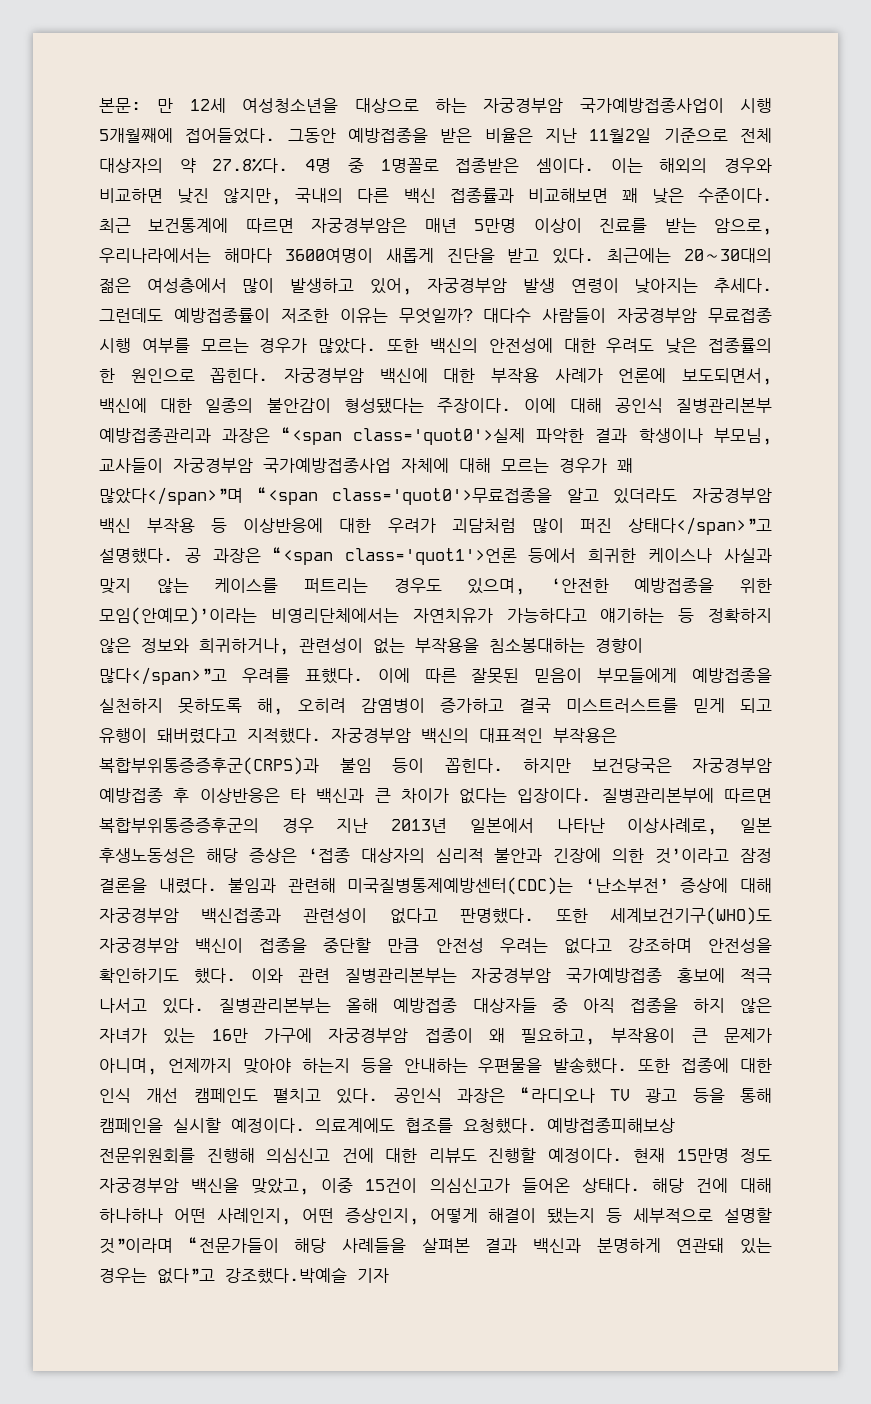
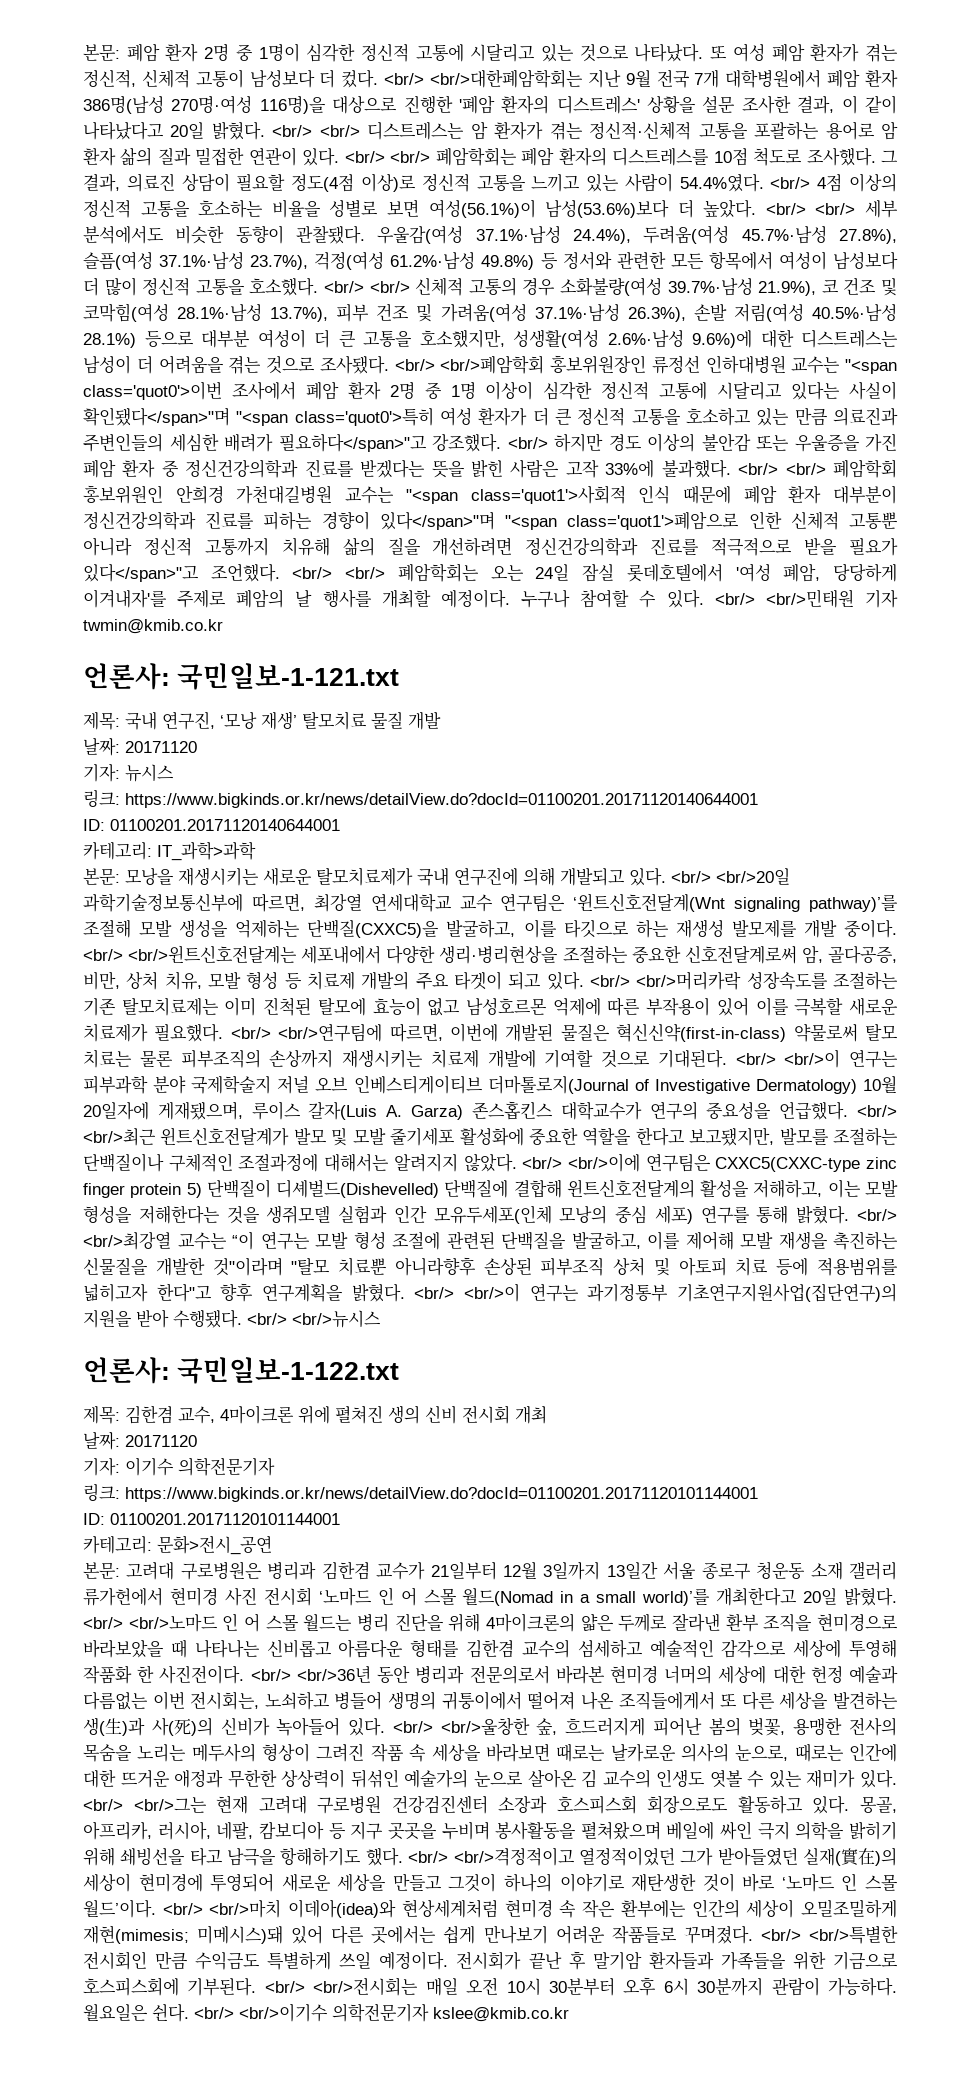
[99,98,772,113] [99,128,772,144] [99,158,772,173] [99,188,773,205] [99,218,773,235] [99,248,772,264] [99,278,772,295] [99,308,772,324] [99,338,772,354] [99,368,772,385] [99,398,772,414] [99,427,772,445] [99,458,633,473] [99,487,772,505] [99,517,772,535] [99,547,772,565] [99,578,772,595] [99,607,772,625] [99,638,643,655] [99,667,772,685] [99,698,772,715] [99,728,617,744] [99,757,772,775] [99,788,772,804] [99,818,772,835] [99,848,772,864] [99,877,772,895] [99,907,772,925] [99,938,772,954] [99,968,772,984] [99,998,773,1014] [99,1028,772,1045] [99,1057,772,1075] [99,1087,773,1104] [99,1118,675,1134] [99,1148,772,1163] [99,1178,773,1195] [99,1208,772,1225] [99,1237,772,1254] [99,1267,389,1284] 본문: 만 12세 여성청소년을 대상으로 하는 자궁경부암 국가예방접종사업이 시행 5개월째에 접어들었다. 그동안 예방접종을 받은 비율은 지난 11월2일 기준으로 전체 대상자의 약 27.8%다. 4명 중 1명꼴로 접종받은 셈이다. 이는 해외의 경우와 비교하면 낮진 않지만, 국내의 다른 백신 접종률과 비교해보면 꽤 낮은 수준이다. 최근 보건통계에 따르면 자궁경부암은 매년 5만명 이상이 진료를 받는 암으로, 우리나라에서는 해마다 3600여명이 새롭게 진단을 받고 있다. 최근에는 20∼30대의 젊은 여성층에서 많이 발생하고 있어, 자궁경부암 발생 연령이 낮아지는 추세다. 그런데도 예방접종률이 저조한 이유는 무엇일까? 대다수 사람들이 자궁경부암 무료접종 시행 여부를 모르는 경우가 많았다. 또한 백신의 안전성에 대한 우려도 낮은 접종률의 한 원인으로 꼽힌다. 자궁경부암 백신에 대한 부작용 사례가 언론에 보도되면서, 백신에 대한 일종의 불안감이 형성됐다는 주장이다. 이에 대해 공인식 질병관리본부 예방접종관리과 과장은 “<span class='quot0'>실제 파악한 결과 학생이나 부모님, 교사들이 자궁경부암 국가예방접종사업 자체에 대해 모르는 경우가 꽤 많았다</span>”며 “<span class='quot0'>무료접종을 알고 있더라도 자궁경부암 백신 부작용 등 이상반응에 대한 우려가 괴담처럼 많이 퍼진 상태다</span>”고 설명했다. 공 과장은 “<span class='quot1'>언론 등에서 희귀한 케이스나 사실과 맞지 않는 케이스를 퍼트리는 경우도 있으며, ‘안전한 예방접종을 위한 모임(안예모)’이라는 비영리단체에서는 자연치유가 가능하다고 얘기하는 등 정확하지 않은 정보와 희귀하거나, 관련성이 없는 부작용을 침소봉대하는 경향이 많다</span>”고 우려를 표했다. 이에 따른 잘못된 믿음이 부모들에게 예방접종을 실천하지 못하도록 해, 오히려 감염병이 증가하고 결국 미스트러스트를 믿게 되고 유행이 돼버렸다고 지적했다. 자궁경부암 백신의 대표적인 부작용은 복합부위통증증후군(CRPS)과 불임 등이 꼽힌다. 하지만 보건당국은 자궁경부암 예방접종 후 이상반응은 타 백신과 큰 차이가 없다는 입장이다. 질병관리본부에 따르면 복합부위통증증후군의 경우 지난 2013년 일본에서 나타난 이상사례로, 일본 후생노동성은 해당 증상은 ‘접종 대상자의 심리적 불안과 긴장에 의한 것’이라고 잠정 결론을 내렸다. 불임과 관련해 미국질병통제예방센터(CDC)는 ‘난소부전’ 증상에 대해 자궁경부암 백신접종과 관련성이 없다고 판명했다. 또한 세계보건기구(WHO)도 자궁경부암 백신이 접종을 중단할 만큼 안전성 우려는 없다고 강조하며 안전성을 확인하기도 했다. 이와 관련 질병관리본부는 자궁경부암 국가예방접종 홍보에 적극 나서고 있다. 질병관리본부는 올해 예방접종 대상자들 중 아직 접종을 하지 않은 자녀가 있는 16만 가구에 자궁경부암 접종이 왜 필요하고, 부작용이 큰 문제가 아니며, 언제까지 맞아야 하는지 등을 안내하는 우편물을 발송했다. 또한 접종에 대한 인식 개선 캠페인도 펼치고 있다. 공인식 과장은 “라디오나 TV 광고 등을 통해 캠페인을 실시할 예정이다. 의료계에도 협조를 요청했다. 예방접종피해보상 전문위원회를 진행해 의심신고 건에 대한 리뷰도 진행할 예정이다. 현재 15만명 정도 자궁경부암 백신을 맞았고, 이중 15건이 의심신고가 들어온 상태다. 해당 건에 대해 하나하나 어떤 사례인지, 어떤 증상인지, 어떻게 해결이 됐는지 등 세부적으로 설명할 것”이라며 “전문가들이 해당 사례들을 살펴본 결과 백신과 분명하게 연관돼 있는 경우는 없다”고 강조했다.박예슬 기자 -> [83,43,899,62] [83,69,899,88] [83,95,897,114] [83,121,898,140] [83,147,898,166] [83,173,898,192] [83,199,899,218] [83,225,898,244] [83,251,899,270] [83,277,898,296] [83,303,897,322] [83,329,898,348] [83,355,897,374] [83,381,897,400] [83,407,899,426] [83,433,897,452] [83,459,898,478] [83,485,898,504] [83,511,898,530] [83,537,898,556] [83,563,898,582] [83,589,899,608] [83,619,223,634] [83,663,400,690] [83,711,441,730] [83,737,197,756] [83,764,174,782] [83,789,758,808] [83,819,340,831] [83,841,256,861] [83,867,790,886] [83,893,898,912] [83,919,898,938] [83,945,897,964] [83,971,898,990] [83,997,898,1016] [83,1023,898,1042] [83,1049,898,1068] [83,1075,898,1094] [83,1101,898,1120] [83,1127,898,1146] [83,1153,897,1172] [83,1179,898,1198] [83,1205,897,1224] [83,1231,898,1250] [83,1257,898,1276] [83,1283,898,1302] [83,1309,381,1328] [83,1357,400,1384] [83,1405,547,1424] [83,1431,197,1450] [83,1457,275,1476] [83,1483,758,1502] [83,1513,340,1525] [83,1535,272,1555] [83,1561,898,1580] [83,1587,897,1606] [83,1613,898,1632] [83,1639,898,1658] [83,1665,898,1684] [83,1691,899,1710] [83,1717,897,1736] [83,1743,897,1762] [83,1769,897,1788] [83,1795,897,1814] [83,1821,897,1840] [83,1847,898,1866] [83,1873,898,1892] [83,1899,898,1918] [83,1925,898,1944] [83,1951,899,1970] [83,1977,897,1996] [83,2003,569,2022] 본문: 폐암 환자 2명 중 1명이 심각한 정신적 고통에 시달리고 있는 것으로 나타났다. 또 여성 폐암 환자가 겪는 정신적, 신체적 고통이 남성보다 더 컸다. <br/> <br/>대한폐암학회는 지난 9월 전국 7개 대학병원에서 폐암 환자 386명(남성 270명·여성 116명)을 대상으로 진행한 '폐암 환자의 디스트레스' 상황을 설문 조사한 결과, 이 같이 나타났다고 20일 밝혔다. <br/> <br/> 디스트레스는 암 환자가 겪는 정신적·신체적 고통을 포괄하는 용어로 암 환자 삶의 질과 밀접한 연관이 있다. <br/> <br/> 폐암학회는 폐암 환자의 디스트레스를 10점 척도로 조사했다. 그 결과, 의료진 상담이 필요할 정도(4점 이상)로 정신적 고통을 느끼고 있는 사람이 54.4%였다. <br/> 4점 이상의 정신적 고통을 호소하는 비율을 성별로 보면 여성(56.1%)이 남성(53.6%)보다 더 높았다. <br/> <br/> 세부 분석에서도 비슷한 동향이 관찰됐다. 우울감(여성 37.1%·남성 24.4%), 두려움(여성 45.7%·남성 27.8%), 슬픔(여성 37.1%·남성 23.7%), 걱정(여성 61.2%·남성 49.8%) 등 정서와 관련한 모든 항목에서 여성이 남성보다 더 많이 정신적 고통을 호소했다. <br/> <br/> 신체적 고통의 경우 소화불량(여성 39.7%·남성 21.9%), 코 건조 및 코막힘(여성 28.1%·남성 13.7%), 피부 건조 및 가려움(여성 37.1%·남성 26.3%), 손발 저림(여성 40.5%·남성 28.1%) 등으로 대부분 여성이 더 큰 고통을 호소했지만, 성생활(여성 2.6%·남성 9.6%)에 대한 디스트레스는 남성이 더 어려움을 겪는 것으로 조사됐다. <br/> <br/>폐암학회 홍보위원장인 류정선 인하대병원 교수는 "<span class='quot0'>이번 조사에서 폐암 환자 2명 중 1명 이상이 심각한 정신적 고통에 시달리고 있다는 사실이 확인됐다</span>"며 "<span class='quot0'>특히 여성 환자가 더 큰 정신적 고통을 호소하고 있는 만큼 의료진과 주변인들의 세심한 배려가 필요하다</span>"고 강조했다. <br/> 하지만 경도 이상의 불안감 또는 우울증을 가진 폐암 환자 중 정신건강의학과 진료를 받겠다는 뜻을 밝힌 사람은 고작 33%에 불과했다. <br/> <br/> 폐암학회 홍보위원인 안희경 가천대길병원 교수는 "<span class='quot1'>사회적 인식 때문에 폐암 환자 대부분이 정신건강의학과 진료를 피하는 경향이 있다</span>"며 "<span class='quot1'>폐암으로 인한 신체적 고통뿐 아니라 정신적 고통까지 치유해 삶의 질을 개선하려면 정신건강의학과 진료를 적극적으로 받을 필요가 있다</span>"고 조언했다. <br/> <br/> 폐암학회는 오는 24일 잠실 롯데호텔에서 '여성 폐암, 당당하게 이겨내자'를 주제로 폐암의 날 행사를 개최할 예정이다. 누구나 참여할 수 있다. <br/> <br/>민태원 기자 twmin@kmib.co.kr // 언론사: 국민일보-1-121.txt // 제목: 국내 연구진, ‘모낭 재생’ 탈모치료 물질 개발 // 날짜: 20171120 // 기자: 뉴시스 // 링크: https://www.bigkinds.or.kr/news/detailView.do?docId=01100201.20171120140644001 // ID: 01100201.20171120140644001 // 카테고리: IT_과학>과학 // 본문: 모낭을 재생시키는 새로운 탈모치료제가 국내 연구진에 의해 개발되고 있다. <br/> <br/>20일 과학기술정보통신부에 따르면, 최강열 연세대학교 교수 연구팀은 ‘윈트신호전달계(Wnt signaling pathway)’를 조절해 모발 생성을 억제하는 단백질(CXXC5)을 발굴하고, 이를 타깃으로 하는 재생성 발모제를 개발 중이다. <br/> <br/>윈트신호전달계는 세포내에서 다양한 생리·병리현상을 조절하는 중요한 신호전달계로써 암, 골다공증, 비만, 상처 치유, 모발 형성 등 치료제 개발의 주요 타겟이 되고 있다. <br/> <br/>머리카락 성장속도를 조절하는 기존 탈모치료제는 이미 진척된 탈모에 효능이 없고 남성호르몬 억제에 따른 부작용이 있어 이를 극복할 새로운 치료제가 필요했다. <br/> <br/>연구팀에 따르면, 이번에 개발된 물질은 혁신신약(first-in-class) 약물로써 탈모 치료는 물론 피부조직의 손상까지 재생시키는 치료제 개발에 기여할 것으로 기대된다. <br/> <br/>이 연구는 피부과학 분야 국제학술지 저널 오브 인베스티게이티브 더마톨로지(Journal of Investigative Dermatology) 10월 20일자에 게재됐으며, 루이스 갈자(Luis A. Garza) 존스홉킨스 대학교수가 연구의 중요성을 언급했다. <br/> <br/>최근 윈트신호전달계가 발모 및 모발 줄기세포 활성화에 중요한 역할을 한다고 보고됐지만, 발모를 조절하는 단백질이나 구체적인 조절과정에 대해서는 알려지지 않았다. <br/> <br/>이에 연구팀은 CXXC5(CXXC-type zinc finger protein 5) 단백질이 디셰벌드(Dishevelled) 단백질에 결합해 윈트신호전달계의 활성을 저해하고, 이는 모발 형성을 저해한다는 것을 생쥐모델 실험과 인간 모유두세포(인체 모낭의 중심 세포) 연구를 통해 밝혔다. <br/> <br/>최강열 교수는 “이 연구는 모발 형성 조절에 관련된 단백질을 발굴하고, 이를 제어해 모발 재생을 촉진하는 신물질을 개발한 것"이라며 "탈모 치료뿐 아니라향후 손상된 피부조직 상처 및 아토피 치료 등에 적용범위를 넓히고자 한다"고 향후 연구계획을 밝혔다. <br/> <br/>이 연구는 과기정통부 기초연구지원사업(집단연구)의 지원을 받아 수행됐다. <br/> <br/>뉴시스 // 언론사: 국민일보-1-122.txt // 제목: 김한겸 교수, 4마이크론 위에 펼쳐진 생의 신비 전시회 개최 // 날짜: 20171120 // 기자: 이기수 의학전문기자 // 링크: https://www.bigkinds.or.kr/news/detailView.do?docId=01100201.20171120101144001 // ID: 01100201.20171120101144001 // 카테고리: 문화>전시_공연 // 본문: 고려대 구로병원은 병리과 김한겸 교수가 21일부터 12월 3일까지 13일간 서울 종로구 청운동 소재 갤러리 류가헌에서 현미경 사진 전시회 ‘노마드 인 어 스몰 월드(Nomad in a small world)’를 개최한다고 20일 밝혔다. <br/> <br/>노마드 인 어 스몰 월드는 병리 진단을 위해 4마이크론의 얇은 두께로 잘라낸 환부 조직을 현미경으로 바라보았을 때 나타나는 신비롭고 아름다운 형태를 김한겸 교수의 섬세하고 예술적인 감각으로 세상에 투영해 작품화 한 사진전이다. <br/> <br/>36년 동안 병리과 전문의로서 바라본 현미경 너머의 세상에 대한 헌정 예술과 다름없는 이번 전시회는, 노쇠하고 병들어 생명의 귀퉁이에서 떨어져 나온 조직들에게서 또 다른 세상을 발견하는 생(生)과 사(死)의 신비가 녹아들어 있다. <br/> <br/>울창한 숲, 흐드러지게 피어난 봄의 벚꽃, 용맹한 전사의 목숨을 노리는 메두사의 형상이 그려진 작품 속 세상을 바라보면 때로는 날카로운 의사의 눈으로, 때로는 인간에 대한 뜨거운 애정과 무한한 상상력이 뒤섞인 예술가의 눈으로 살아온 김 교수의 인생도 엿볼 수 있는 재미가 있다. <br/> <br/>그는 현재 고려대 구로병원 건강검진센터 소장과 호스피스회 회장으로도 활동하고 있다. 몽골, 아프리카, 러시아, 네팔, 캄보디아 등 지구 곳곳을 누비며 봉사활동을 펼쳐왔으며 베일에 싸인 극지 의학을 밝히기 위해 쇄빙선을 타고 남극을 항해하기도 했다. <br/> <br/>격정적이고 열정적이었던 그가 받아들였던 실재(實在)의 세상이 현미경에 투영되어 새로운 세상을 만들고 그것이 하나의 이야기로 재탄생한 것이 바로 ‘노마드 인 스몰 월드’이다. <br/> <br/>마치 이데아(idea)와 현상세계처럼 현미경 속 작은 환부에는 인간의 세상이 오밀조밀하게 재현(mimesis; 미메시스)돼 있어 다른 곳에서는 쉽게 만나보기 어려운 작품들로 꾸며졌다. <br/> <br/>특별한 전시회인 만큼 수익금도 특별하게 쓰일 예정이다. 전시회가 끝난 후 말기암 환자들과 가족들을 위한 기금으로 호스피스회에 기부된다. <br/> <br/>전시회는 매일 오전 10시 30분부터 오후 6시 30분까지 관람이 가능하다. 월요일은 쉰다. <br/> <br/>이기수 의학전문기자 kslee@kmib.co.kr

